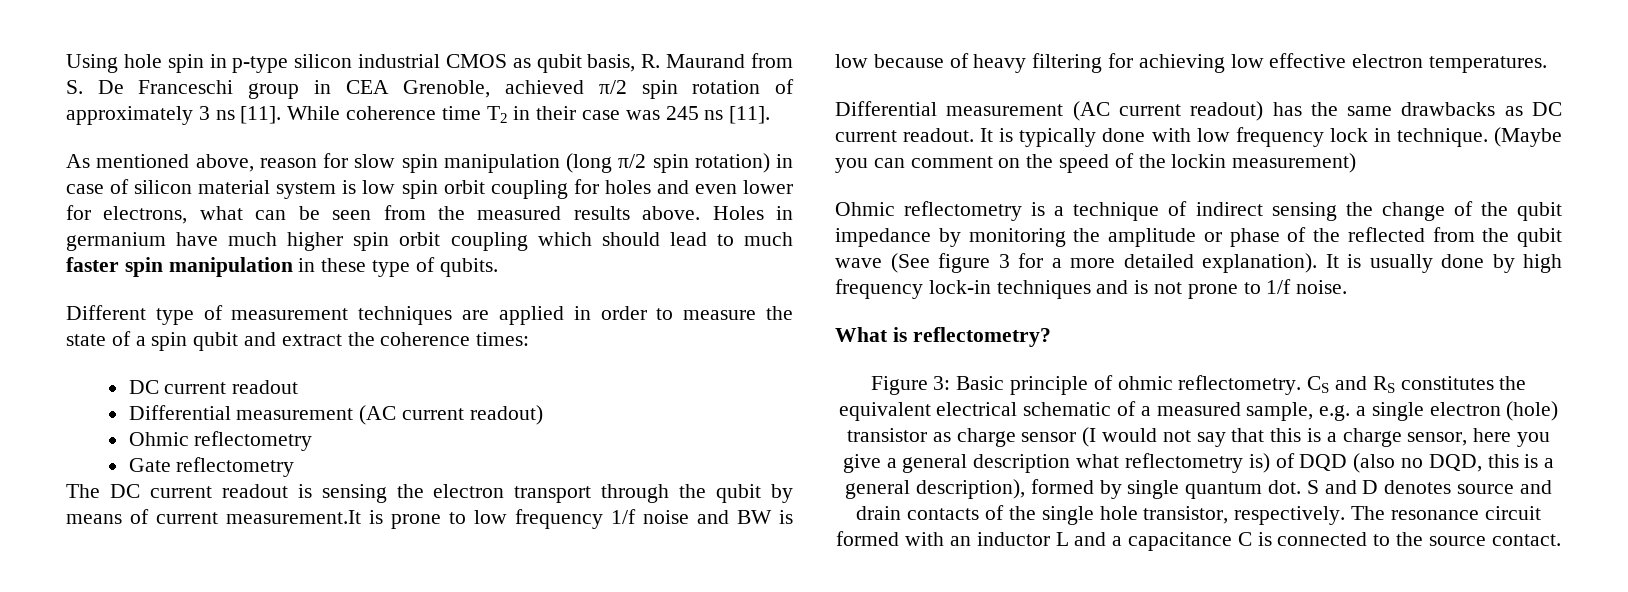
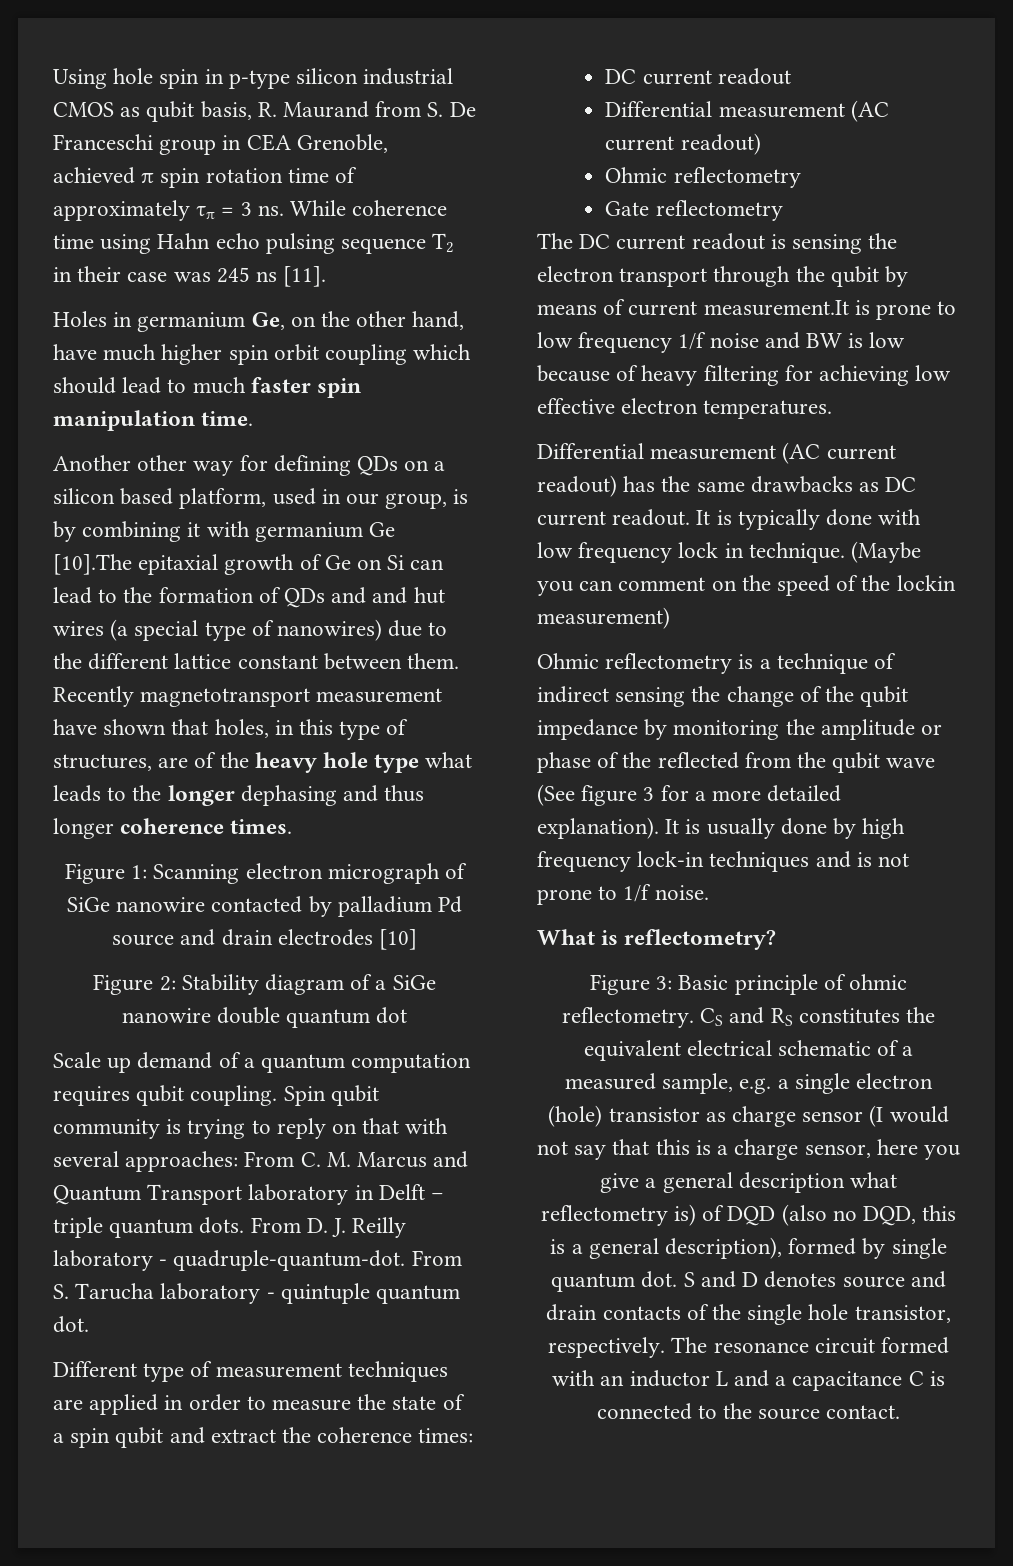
[598,80,627,94] π/2 -> [141,173,155,183] π
(761, 87) none -> [287,168,329,183] time
[198,106,481,124] 3 ns [11]. While coherence time -> [196,200,448,219] [53,233,427,254] τπ = 3 ns. While coherence time using Hahn echo pulsing sequence
[66,153,793,173] [66,179,793,199] [66,205,793,224] [66,232,166,251] As mentioned above, reason for slow spin manipulation (long π/2 spin rotation) in case of silicon material system is low spin orbit coupling for holes and even lower for electrons, what can be seen from the measured results above. Holes in germanium -> [53,311,465,332] Holes in germanium Ge, on the other hand,
[298,257,498,277] in these type of qubits. -> [201,411,254,426] [53,455,446,476] [53,488,469,509] [53,521,396,542] [53,554,445,575] [53,587,445,608] [53,619,448,641] [53,653,460,670] [53,686,443,707] [53,719,409,740] [53,752,473,773] [53,785,425,806] [53,818,293,839] [64,863,468,884] [66,896,463,917] [112,929,417,950] [93,974,436,995] [121,1007,408,1028] [53,1052,472,1073] [53,1085,379,1106] [53,1118,449,1139] [53,1151,469,1172] [53,1184,445,1205] [53,1217,407,1238] [53,1250,462,1271] [53,1283,461,1304] [53,1316,89,1333] time. // Another other way for defining QDs on a silicon based platform, used in our group, is by combining it with germanium Ge [10].The epitaxial growth of Ge on Si can lead to the formation of QDs and and hut wires (a special type of nanowires) due to the different lattice constant between them. Recently magnetotransport measurement have shown that holes, in this type of structures, are of the heavy hole type what leads to the longer dephasing and thus longer coherence times. // Figure 1: Scanning electron micrograph of SiGe nanowire contacted by palladium Pd source and drain electrodes [10] // Figure 2: Stability diagram of a SiGe nanowire double quantum dot // Scale up demand of a quantum computation requires qubit coupling. Spin qubit community is trying to reply on that with several approaches: From C. M. Marcus and Quantum Transport laboratory in Delft – triple quantum dots. From D. J. Reilly laboratory - quadruple-quantum-dot. From S. Tarucha laboratory - quintuple quantum dot.

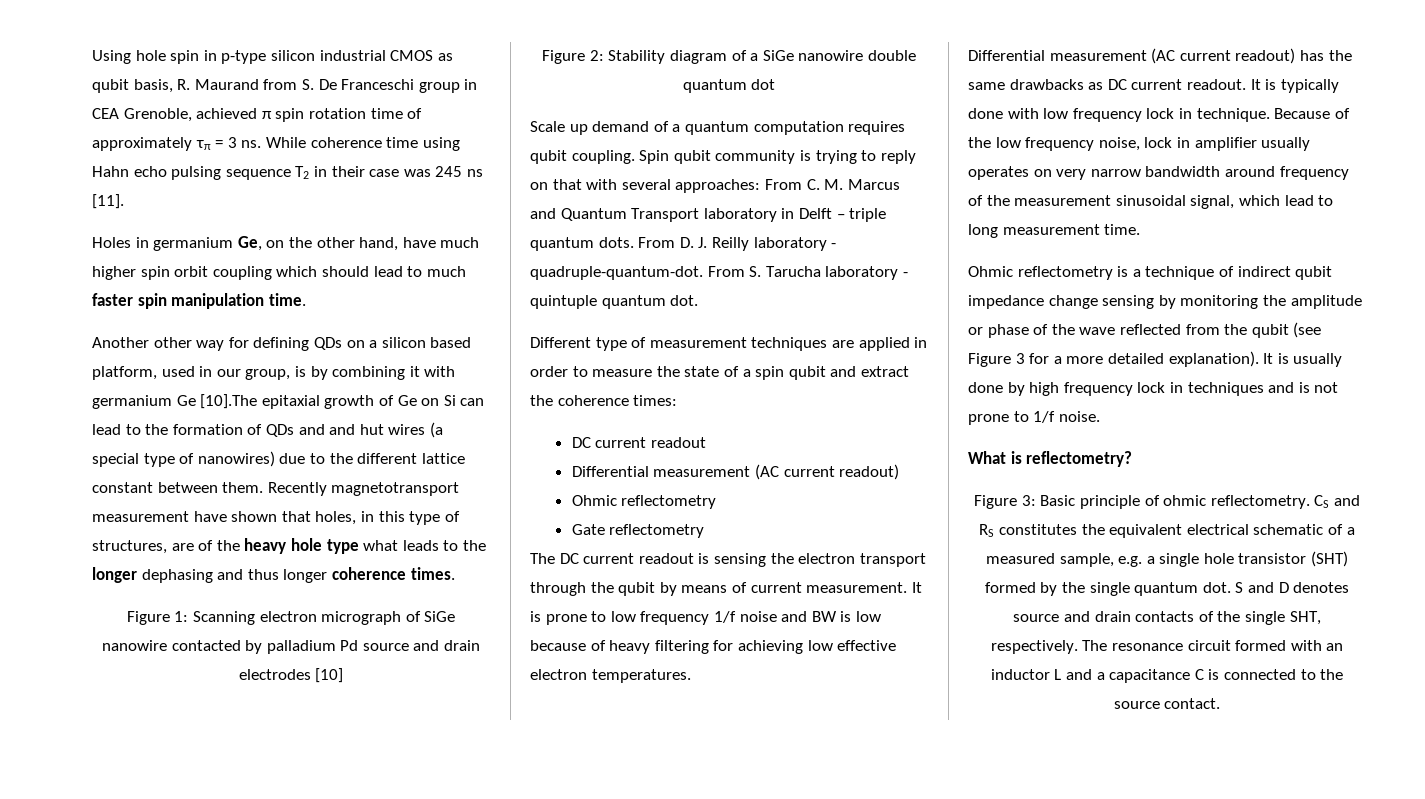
[703,300,849,316] measurement.It -> [806,582,922,593] measurement. It
[851,541,922,563] [537,575,956,596] [537,607,670,629] (Maybe you can comment on the speed of the lockin measurement) -> [1274,108,1350,119] [968,137,1311,151] [968,166,1349,180] [968,195,1334,209] [968,224,1141,238] Because of the low frequency noise, lock in amplifier usually operates on very narrow bandwidth around frequency of the measurement sinusoidal signal, which lead to long measurement time.
[615,686,909,707] [537,719,638,740] sensing the change of the qubit impedance -> [1295,266,1333,280] [968,295,1155,309] qubit impedance change sensing
(652, 760) none -> [1079,327,1116,335] wave
[886,758,936,768] [537,784,638,806] wave (See figure -> [1293,322,1322,338] [968,353,1011,367] (see Figure
[637,851,705,867] lock-in -> [1137,382,1183,393] lock in
[856,1073,934,1089] [548,1105,949,1127] [537,1139,960,1160] [600,1172,897,1193] [540,1204,957,1226] [550,1237,782,1259] electron (hole) transistor as charge sensor (I would not say that this is a charge sensor, here you give a general description what reflectometry is) of DQD (also no DQD, this is a general description), -> [1203,551,1349,567] hole transistor (SHT)
(886, 1248) none -> [1062,582,1086,593] the
[808,1304,951,1323] hole transistor, -> [1289,611,1321,625] SHT,

